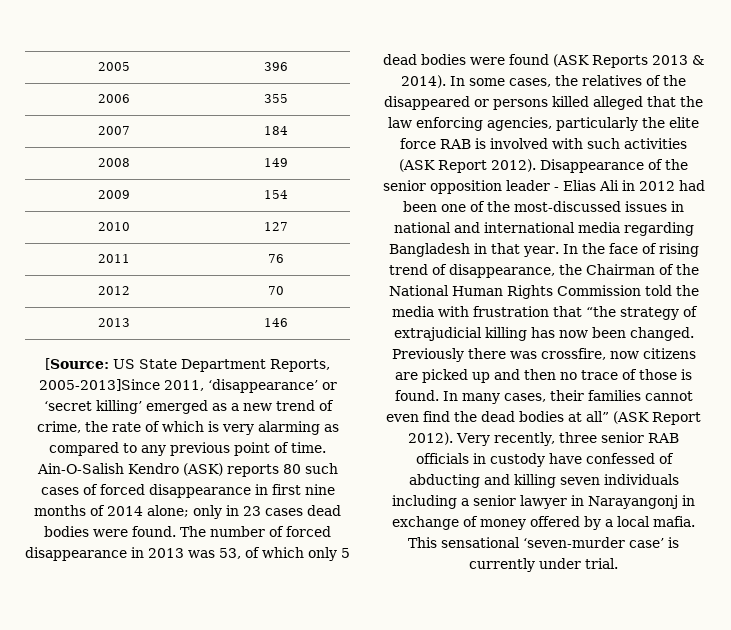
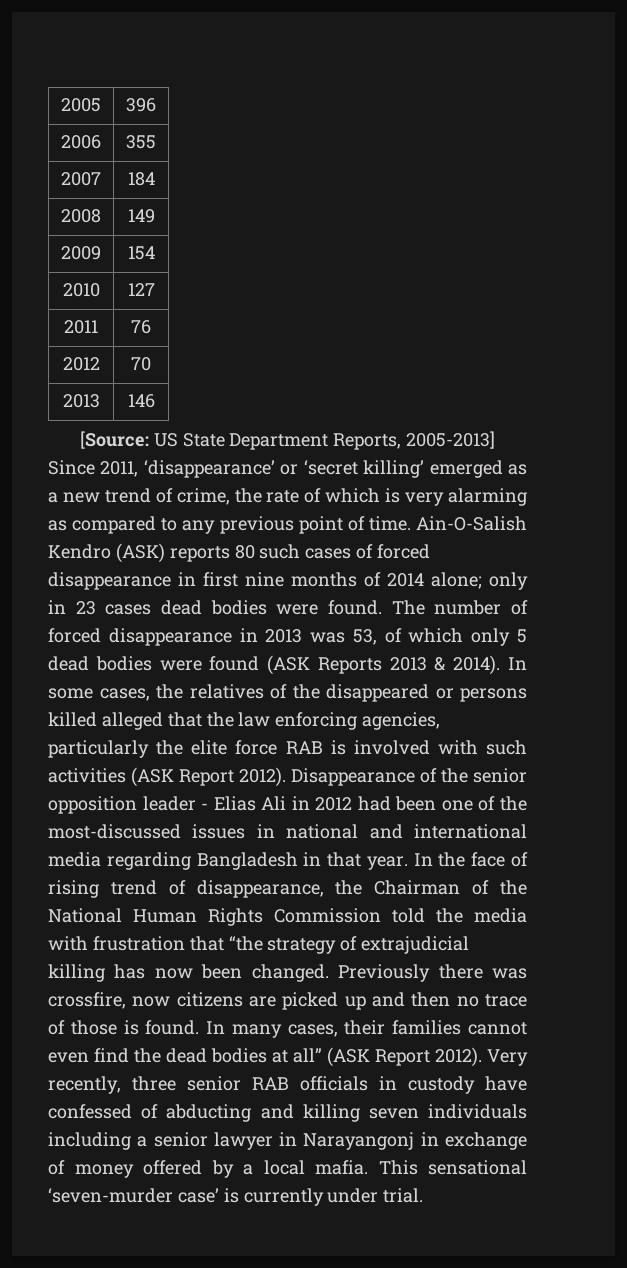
[38,379,160,391] 2005-2013]Since -> [406,431,496,449] [48,460,95,475] 2005-2013] // Since

